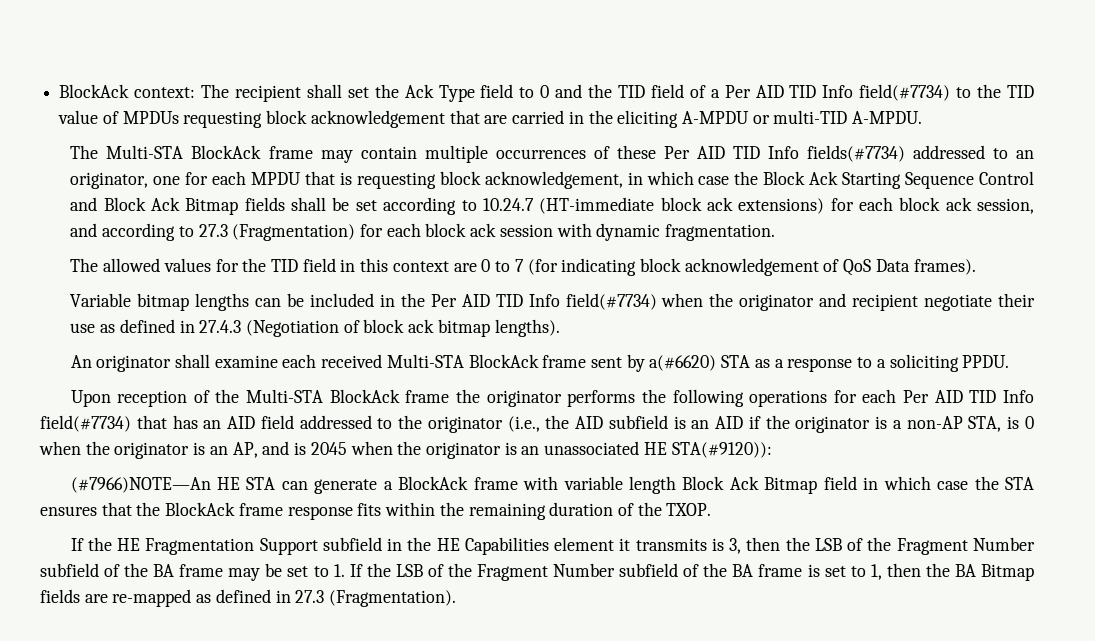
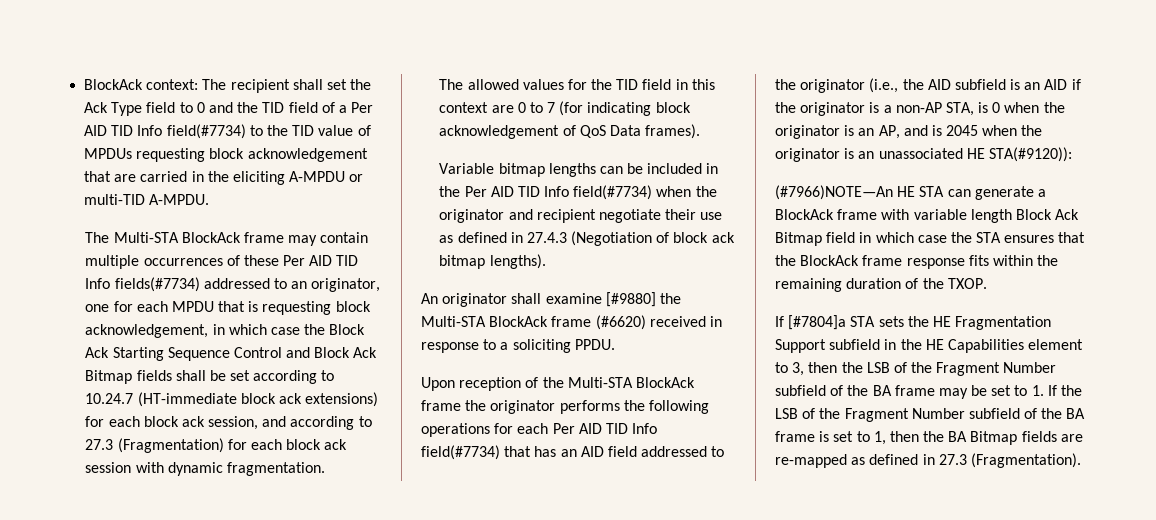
[282,354,784,372] each received Multi-STA BlockAck frame sent by a(#6620) STA as a -> [605,292,681,307] [421,315,722,330] [#9880] the Multi-STA BlockAck frame (#6620) received in
(84, 544) none -> [788,315,904,330] [#7804]a STA sets
[619,538,724,551] it transmits is -> [775,362,788,373] to

